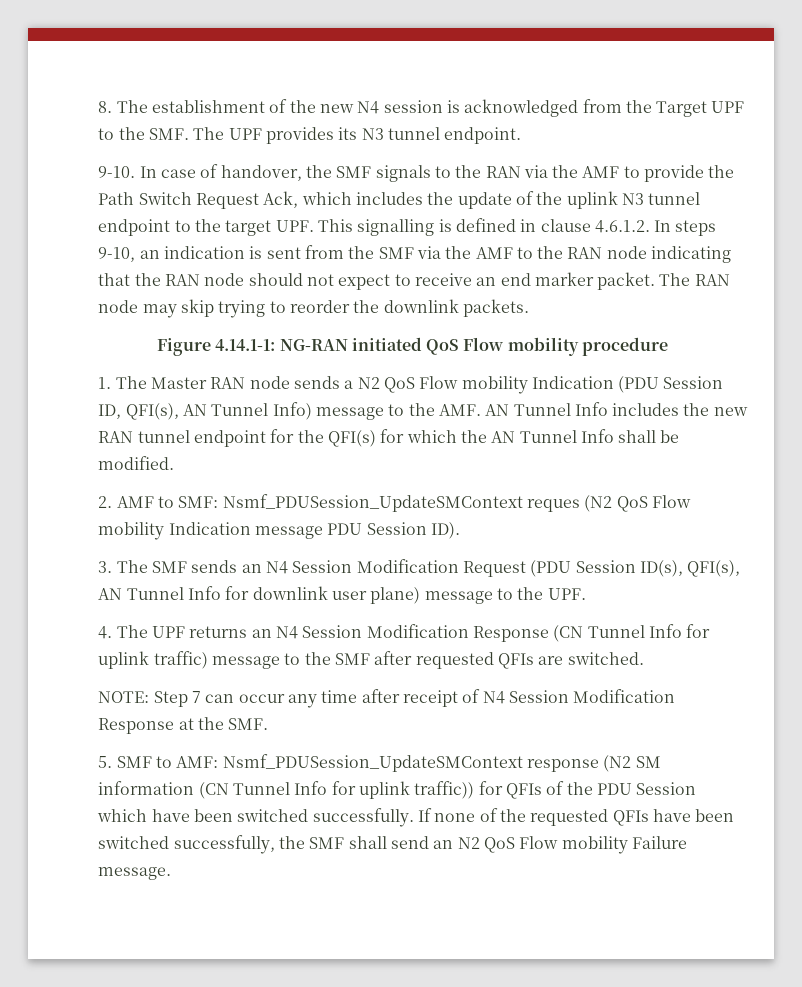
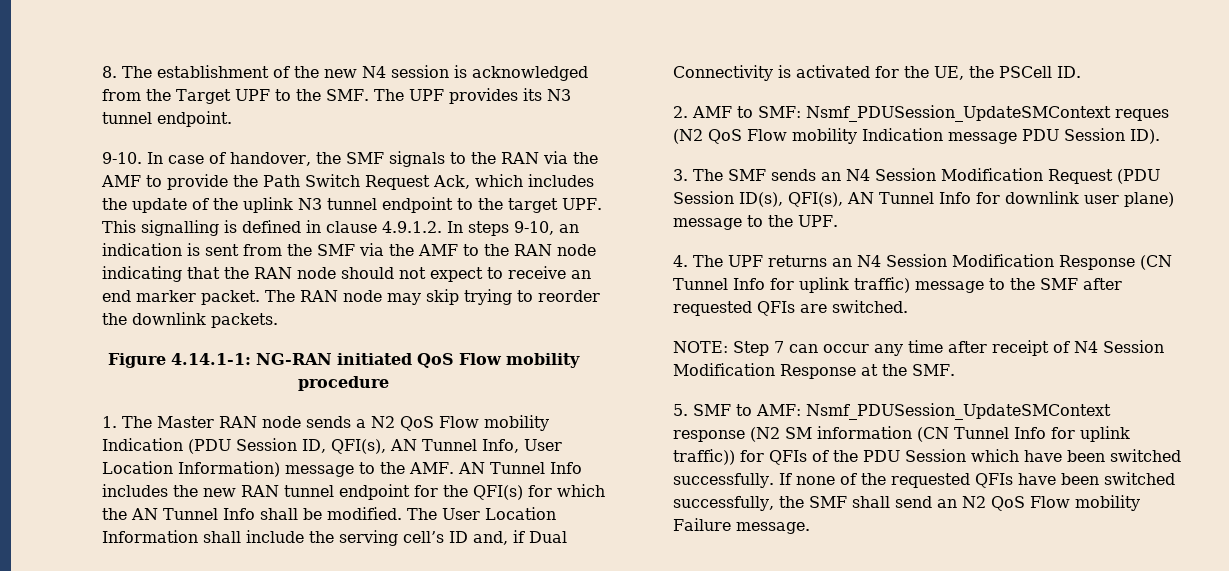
[594,220,650,233] 4.6.1.2. -> [382,221,443,233] 4.9.1.2.
[272,402,312,420] Info) -> [482,439,563,453] [102,461,281,477] Info, User Location Information)
(175, 463) none -> [407,507,557,520] [102,530,568,546] [673,65,1082,81] The User Location Information shall include the serving cell’s ID and, if Dual Connectivity is activated for the UE, the PSCell ID.

